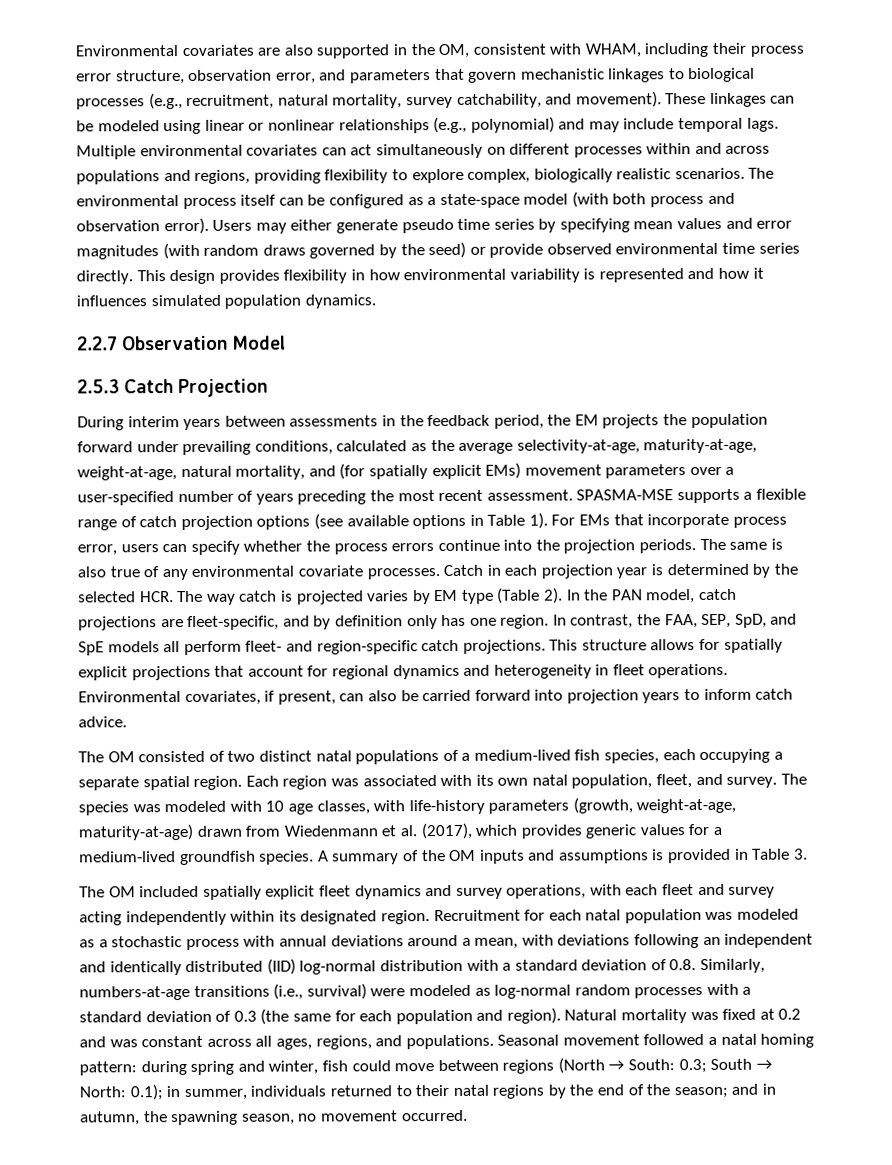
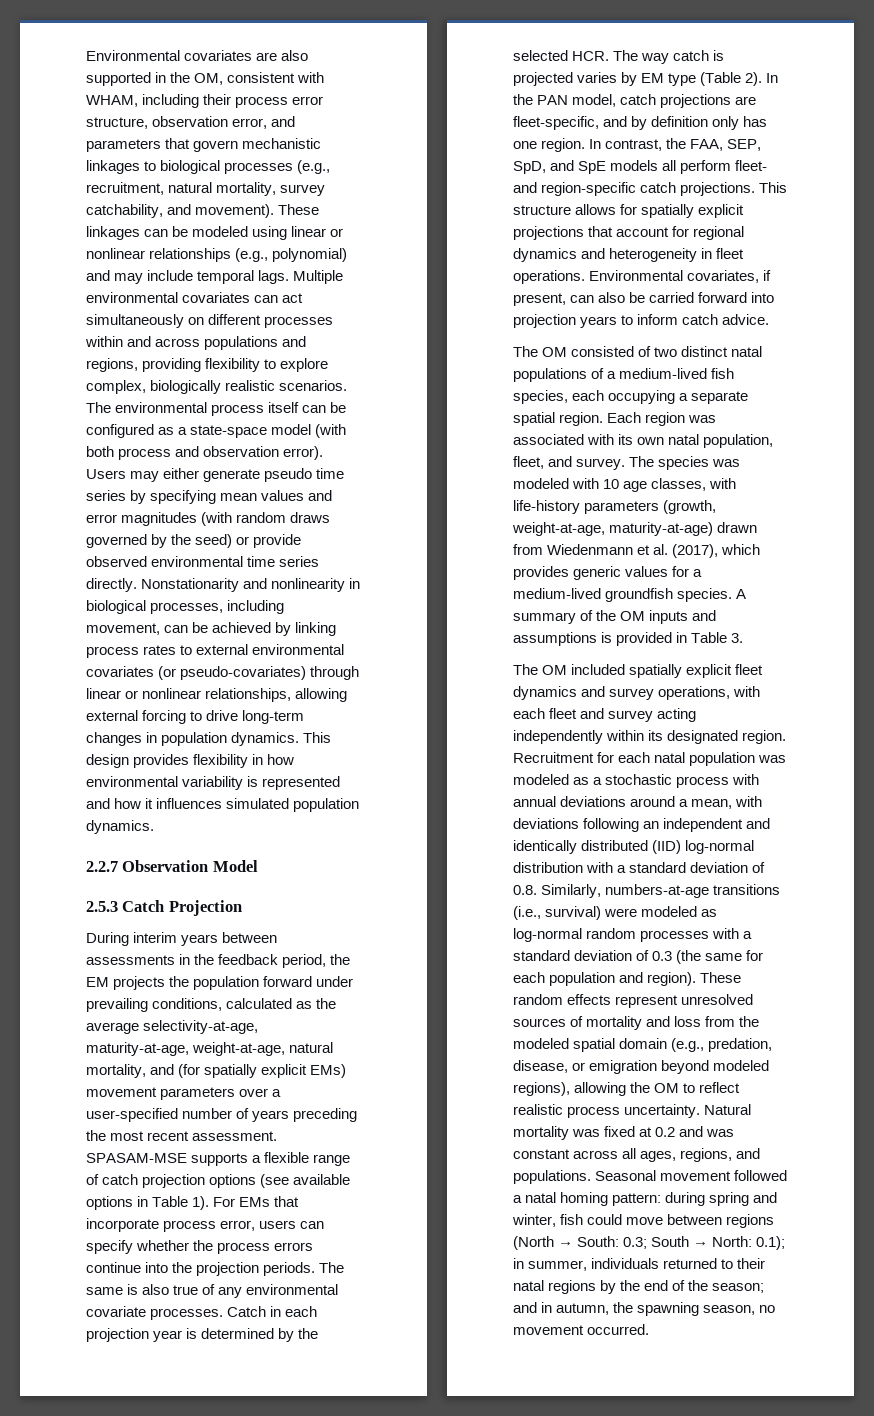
(133, 277) none -> [141,578,361,592] [86,600,285,614] [86,622,337,636] [86,644,345,658] [86,666,360,680] [86,688,348,702] [86,710,305,724] [86,732,300,746] Nonstationarity and nonlinearity in biological processes, including movement, can be achieved by linking process rates to external environmental covariates (or pseudo-covariates) through linear or nonlinear relationships, allowing external forcing to drive long-term changes in population dynamics.
[576,489,674,501] SPASMA-MSE -> [86,1153,187,1163] SPASAM-MSE
(561, 1015) none -> [700,972,742,983] [513,994,754,1008] [513,1016,760,1030] [513,1038,773,1052] [513,1060,770,1074] [513,1082,741,1096] [513,1104,701,1118] These random effects represent unresolved sources of mortality and loss from the modeled spatial domain (e.g., predation, disease, or emigration beyond modeled regions), allowing the OM to reflect realistic process uncertainty.

